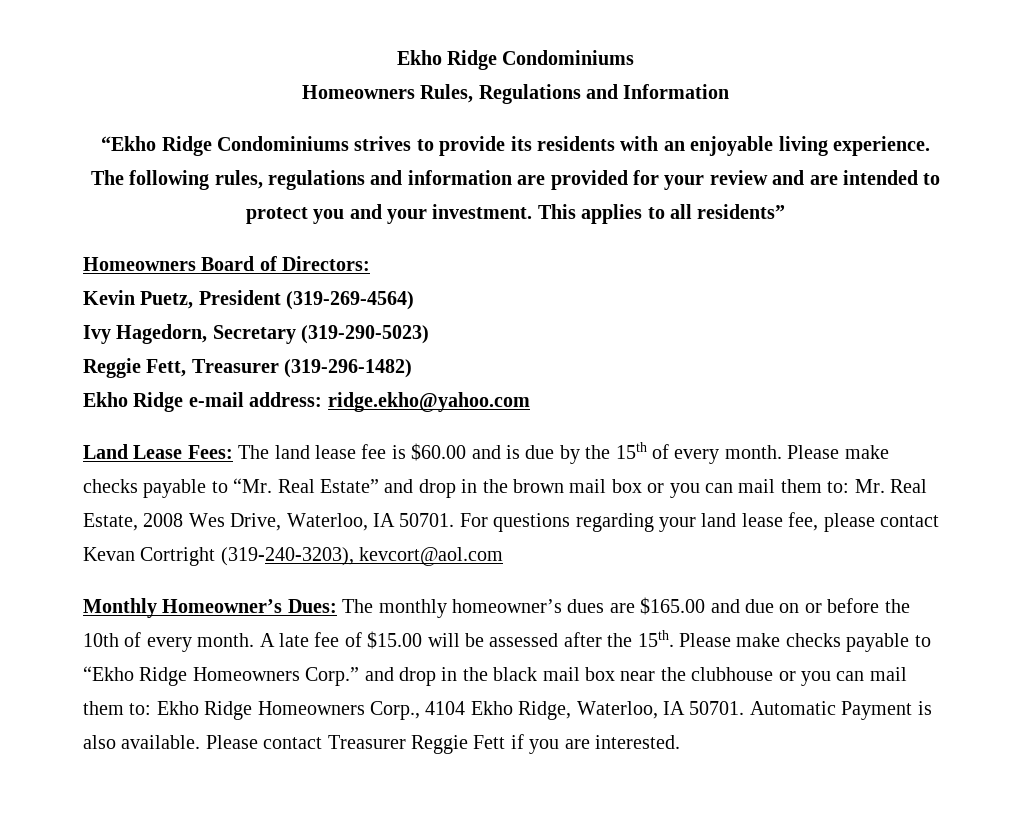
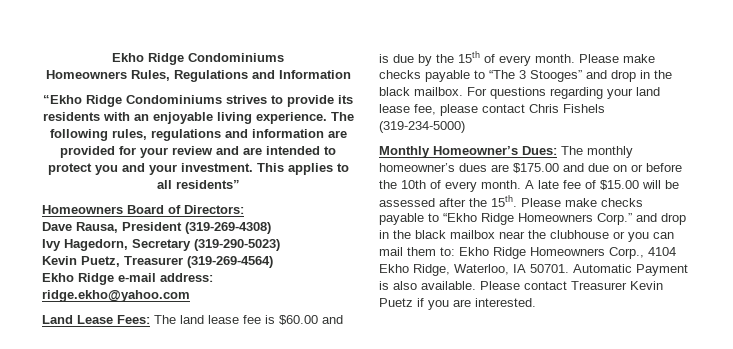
[83,290,415,310] Kevin Puetz, President (319-269-4564) -> [42,222,271,234] Dave Rausa, President (319-269-4308)
[83,358,413,378] Reggie Fett, Treasurer (319-296-1482) -> [42,256,273,268] Kevin Puetz, Treasurer (319-269-4564)
[233,478,927,498] [83,513,455,531] “Mr. Real Estate” and drop in the brown mail box or you can mail them to: Mr. Real Estate, 2008 Wes Drive, Waterloo, IA 50701. -> [489,70,672,82] [379,87,463,96] “The 3 Stooges” and drop in the black mailbox.
[83,547,504,566] Kevan Cortright (319-240-3203), kevcort@aol.com -> [529,104,605,113] [379,121,465,133] Chris Fishels (319-234-5000)
[640,597,706,615] $165.00 -> [513,163,559,173] $175.00
[542,667,615,681] mail box -> [450,230,495,239] mailbox
[411,735,506,754] Reggie Fett -> [630,281,663,290] [379,298,413,307] Kevin Puetz

